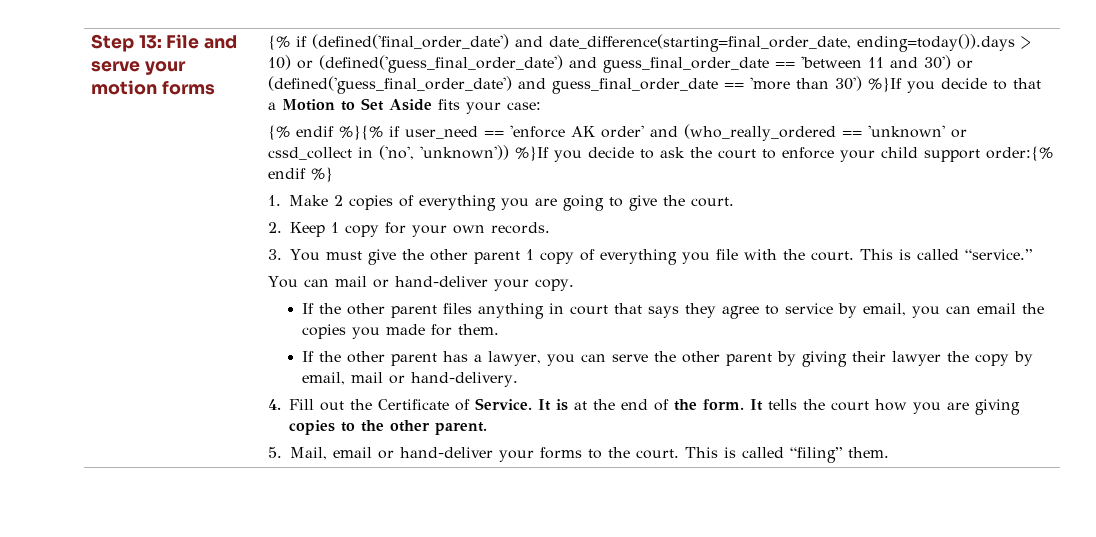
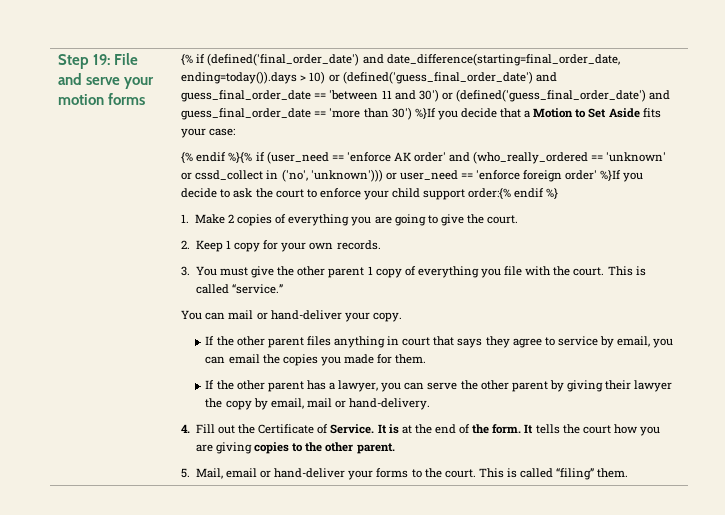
[138,35,162,49] 13: -> [93,54,111,65] 19:
[992,80,1007,90] to -> (497, 113) none
[404,126,478,139] user_need -> [266,151,329,164] (user_need
[419,145,509,160] 'unknown')) -> [310,169,598,182] 'unknown'))) or user_need == 'enforce foreign order'

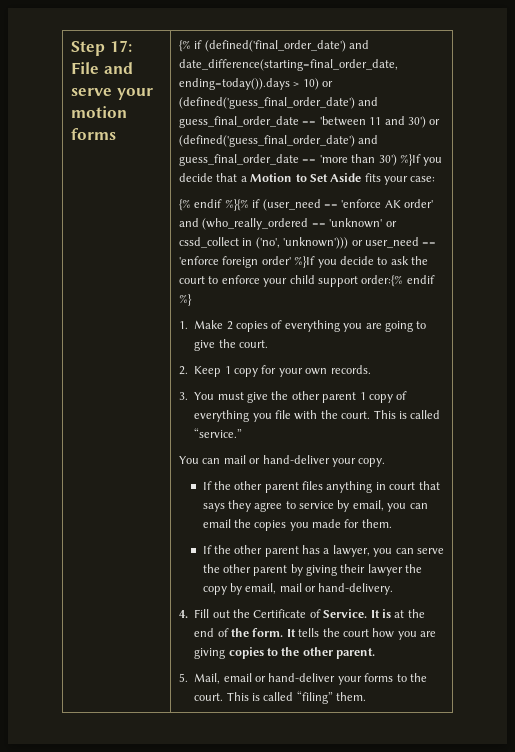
[93,54,111,65] 19: -> [109,40,132,52] 17:

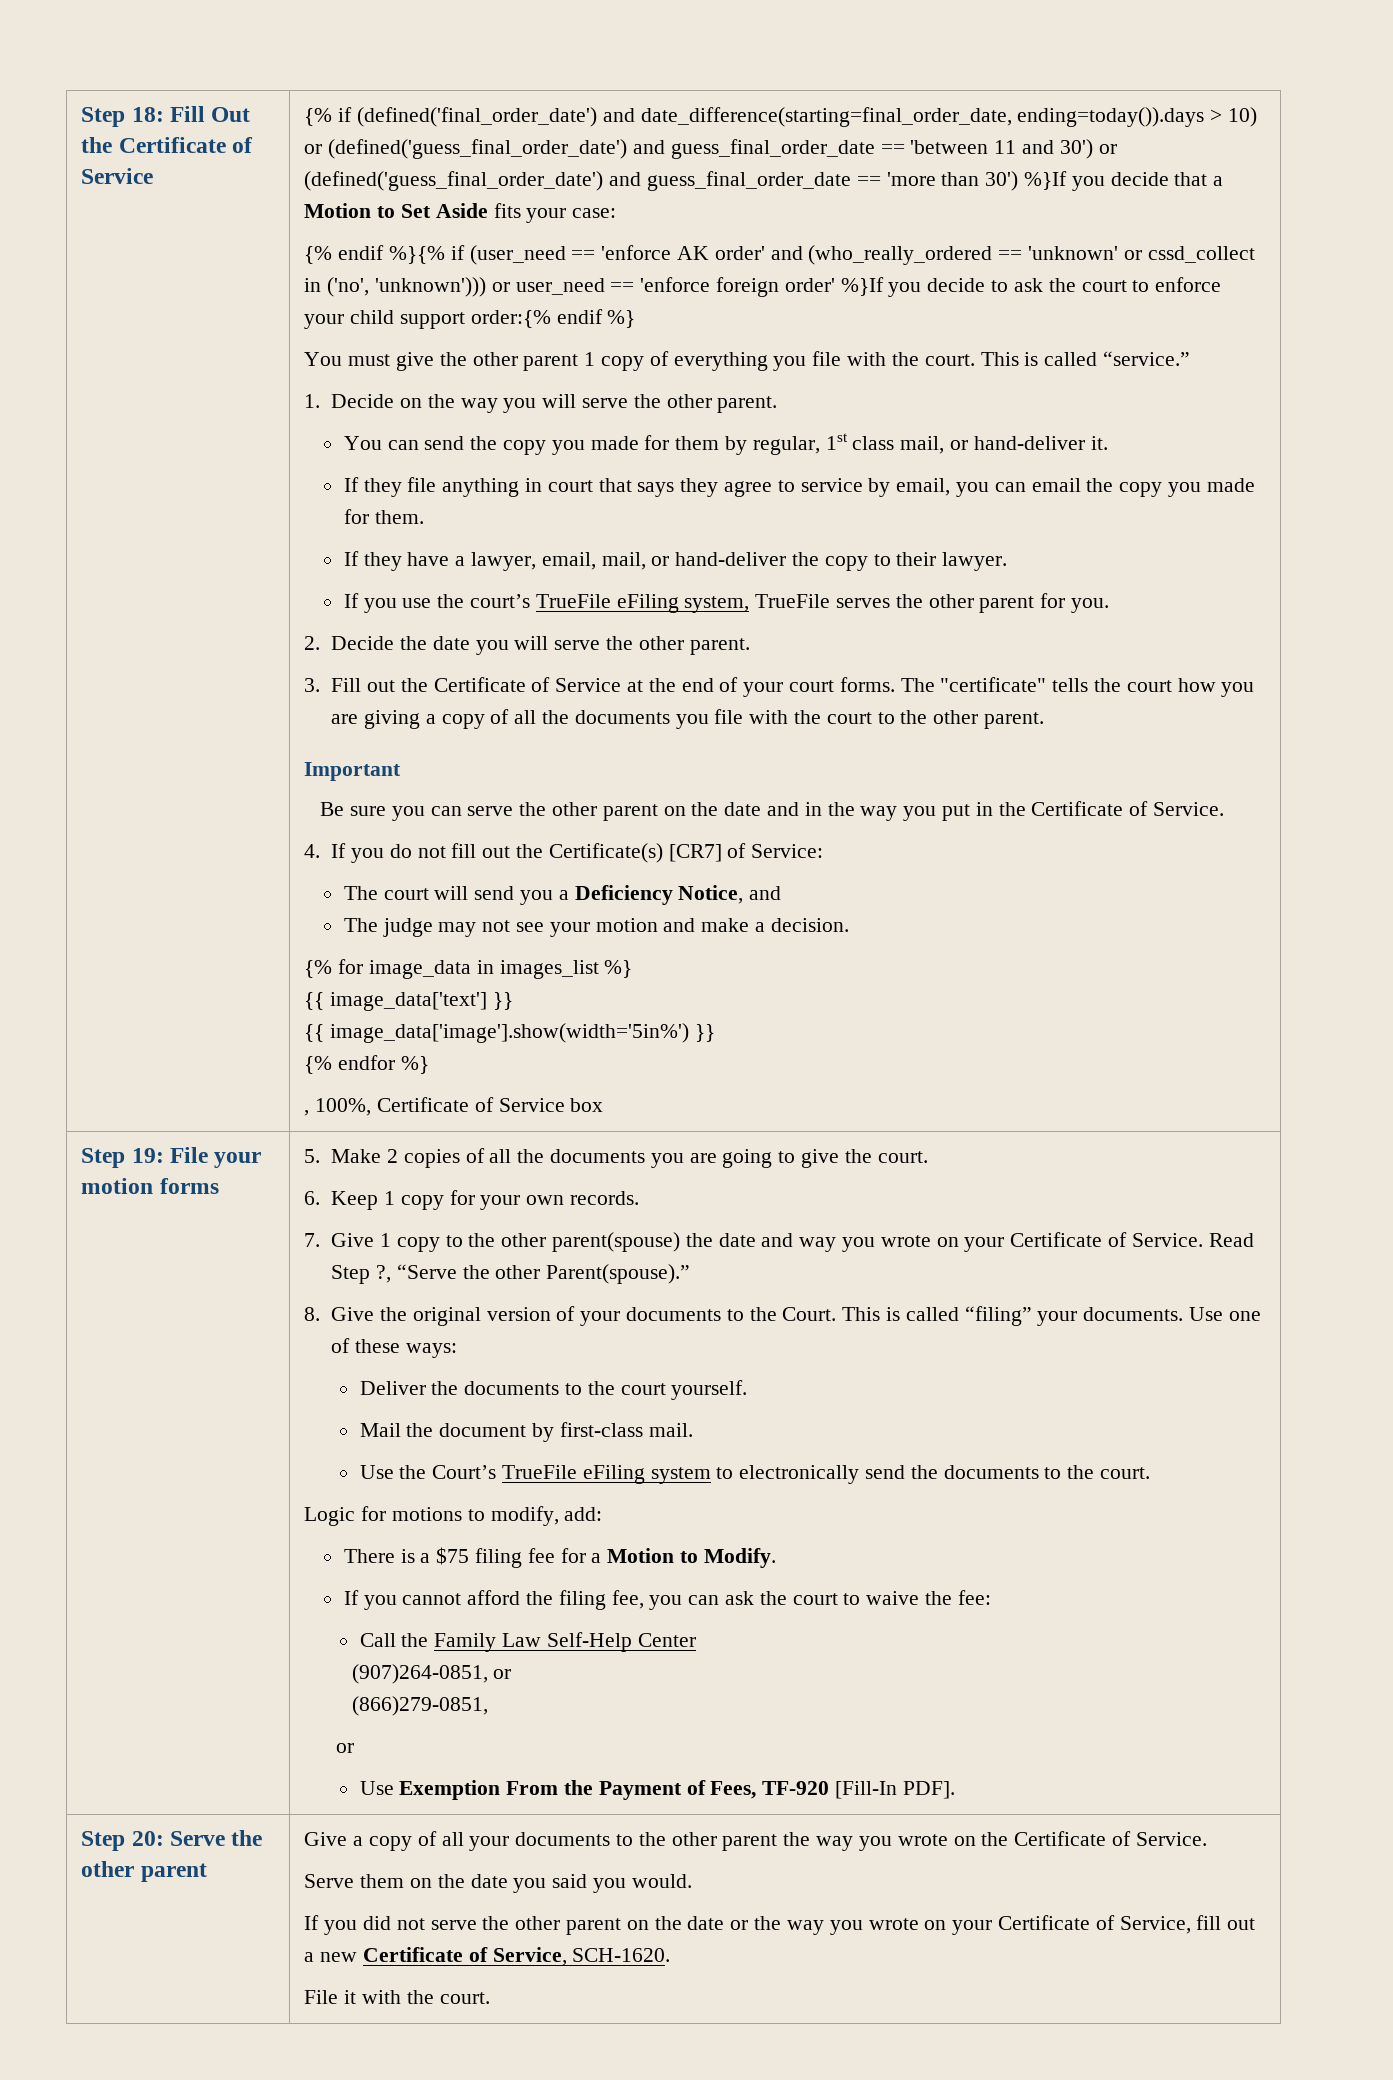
[71,40,132,56] [71,62,133,74] [71,88,153,100] [71,106,128,118] [71,128,117,140] Step 17: File and serve your motion forms -> [81,106,251,127] [81,137,254,153] [81,168,154,184] Step 18: Fill Out the Certificate of Service
[179,320,427,332] [194,339,269,351] [179,365,371,377] [179,392,189,400] 1. Make 2 copies of everything you are going to give the court. // 2. Keep 1 copy for your own records. // 3. -> (636, 319) none
[179,455,386,467] [202,481,324,493] You can mail or hand-deliver your copy. // If the other parent files -> [304,394,778,413] [343,433,1108,455] [343,477,437,497] 1. Decide on the way you will serve the other parent. // You can send the copy you made for them by regular, 1st class mail, or hand-deliver it. // If they file
[254,520,287,531] copies -> [1119,482,1163,497] copy
[213,545,444,557] [202,564,423,576] [202,583,394,595] [179,610,189,618] the other parent has a lawyer, you can serve the other parent by giving their lawyer the copy by email, mail or hand-delivery. // 4. -> [363,552,1008,571] [343,593,1110,613] [304,636,750,655] [304,678,321,692] they have a lawyer, email, mail, or hand-deliver the copy to their lawyer. // If you use the court’s TrueFile eFiling system, TrueFile serves the other parent for you. // 2. Decide the date you will serve the other parent. // 3.
[323,609,391,618] Service. It is -> [555,678,622,692] Service
[231,628,296,637] the form. It -> [743,677,1047,697] your court forms. The "certificate"
[228,647,376,659] [179,673,427,685] [194,691,367,704] copies to the other parent. // 5. Mail, email or hand-deliver your forms to the court. This is called “filing” them. -> [425,709,1045,729] [304,762,402,781] [320,801,1225,821] [304,843,824,863] [343,885,782,905] [343,918,849,937] [304,959,633,979] [304,992,514,1011] [304,1023,716,1043] [304,1055,430,1074] [304,1097,604,1116] [81,1147,262,1168] [81,1178,219,1194] [304,1148,928,1168] [304,1190,640,1210] [304,1232,1254,1252] [331,1264,691,1284] [304,1306,1261,1326] [331,1338,457,1358] [359,1380,748,1400] [359,1422,693,1442] [359,1465,1150,1484] [304,1506,603,1526] [343,1547,776,1568] [343,1590,991,1610] [359,1632,696,1652] [351,1664,512,1684] [351,1696,488,1716] [335,1743,354,1753] [359,1780,955,1800] [81,1830,263,1851] [81,1861,207,1882] [304,1831,1207,1851] [304,1874,692,1893] [304,1915,1256,1935] [304,1947,671,1966] [304,1990,490,2004] a copy of all the documents you file with the court to the other parent. // Important // Be sure you can serve the other parent on the date and in the way you put in the Certificate of Service. // 4. If you do not fill out the Certificate(s) [CR7] of Service: // The court will send you a Deficiency Notice, and // The judge may not see your motion and make a decision. // {% for image_data in images_list %} // {{ image_data['text'] }} // {{ image_data['image'].show(width='5in%') }} // {% endfor %} // , 100%, Certificate of Service box // Step 19: File your motion forms | 5. Make 2 copies of all the documents you are going to give the court. // 6. Keep 1 copy for your own records. // 7. Give 1 copy to the other parent(spouse) the date and way you wrote on your Certificate of Service. Read Step ?, “Serve the other Parent(spouse).” // 8. Give the original version of your documents to the Court. This is called “filing” your documents. Use one of these ways: // Deliver the documents to the court yourself. // Mail the document by first-class mail. // Use the Court’s TrueFile eFiling system to electronically send the documents to the court. // Logic for motions to modify, add: // There is a $75 filing fee for a Motion to Modify. // If you cannot afford the filing fee, you can ask the court to waive the fee: // Call the Family Law Self-Help Center // (907)264-0851, or // (866)279-0851, // or // Use Exemption From the Payment of Fees, TF-920 [Fill-In PDF]. // Step 20: Serve the other parent | Give a copy of all your documents to the other parent the way you wrote on the Certificate of Service. // Serve them on the date you said you would. // If you did not serve the other parent on the date or the way you wrote on your Certificate of Service, fill out a new Certificate of Service, SCH-1620. // File it with the court.

